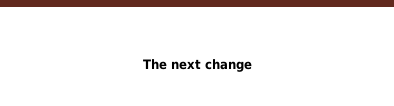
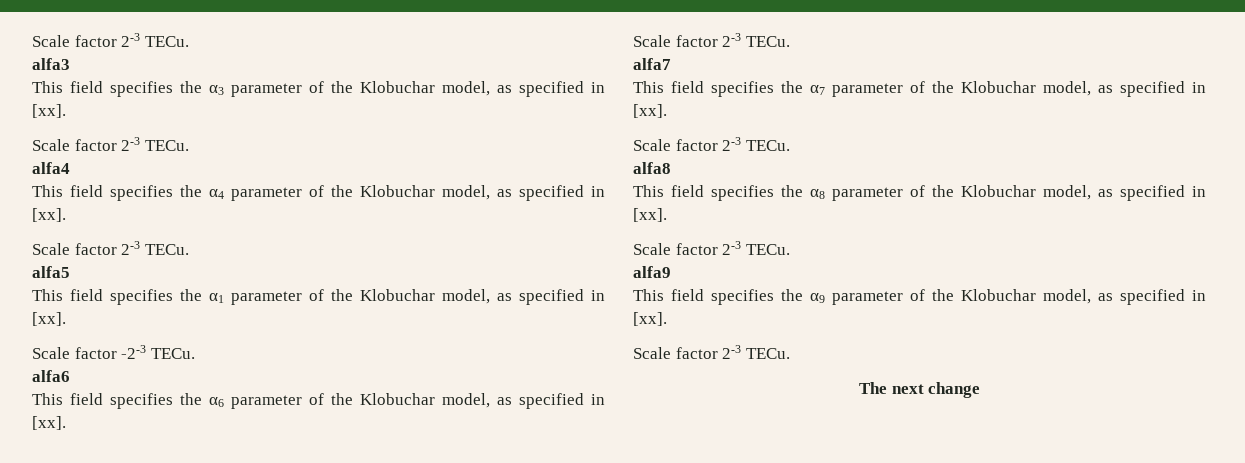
(142, 64) none -> [32,33,189,47] [32,58,70,70] [32,81,605,97] [32,104,66,118] [32,137,189,151] [32,162,70,174] [32,185,605,201] [32,208,66,222] [32,241,189,255] [32,266,70,278] [32,289,605,305] [32,312,66,326] [32,345,195,359] [32,370,70,382] [32,393,605,409] [32,416,66,430] [633,33,790,47] [633,58,671,70] [633,81,1206,97] [633,104,667,118] [633,137,790,151] [633,162,671,174] [633,185,1206,201] [633,208,667,222] [633,241,790,255] [633,266,671,278] [633,289,1206,305] [633,312,667,326] [633,345,790,359] Scale factor 2-3 TECu. // alfa3 // This field specifies the α3 parameter of the Klobuchar model, as specified in [xx]. // Scale factor 2-3 TECu. // alfa4 // This field specifies the α4 parameter of the Klobuchar model, as specified in [xx]. // Scale factor 2-3 TECu. // alfa5 // This field specifies the α1 parameter of the Klobuchar model, as specified in [xx]. // Scale factor -2-3 TECu. // alfa6 // This field specifies the α6 parameter of the Klobuchar model, as specified in [xx]. // Scale factor 2-3 TECu. // alfa7 // This field specifies the α7 parameter of the Klobuchar model, as specified in [xx]. // Scale factor 2-3 TECu. // alfa8 // This field specifies the α8 parameter of the Klobuchar model, as specified in [xx]. // Scale factor 2-3 TECu. // alfa9 // This field specifies the α9 parameter of the Klobuchar model, as specified in [xx]. // Scale factor 2-3 TECu. //

